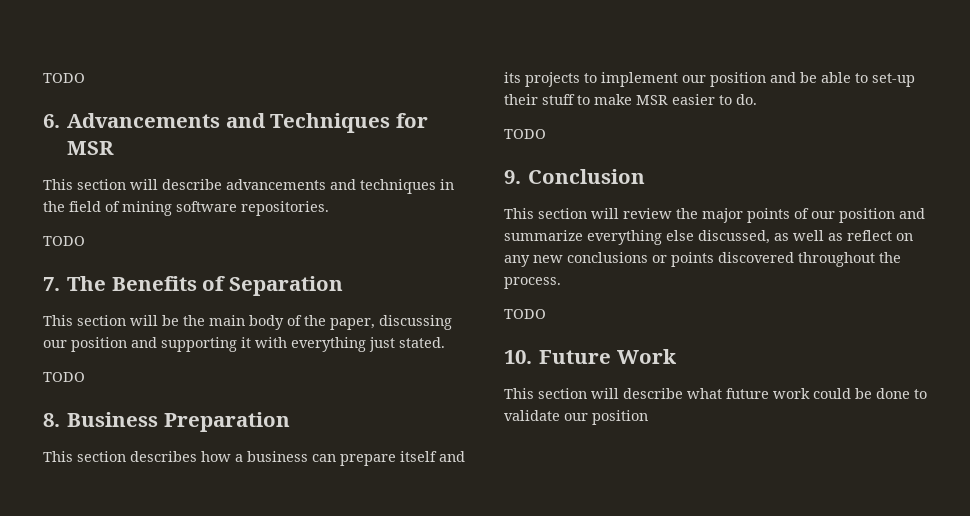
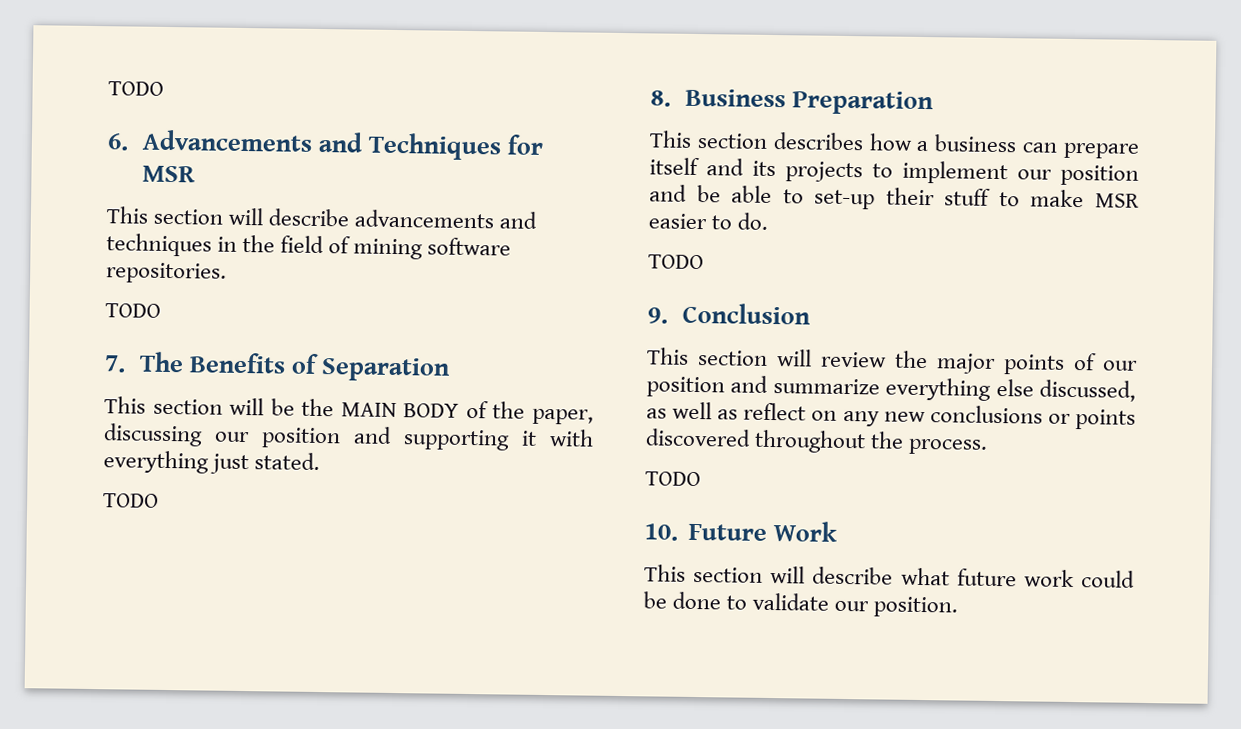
[209,315,284,330] main body -> [340,402,460,418] MAIN BODY
[592,410,648,425] position -> [873,596,959,618] position.

